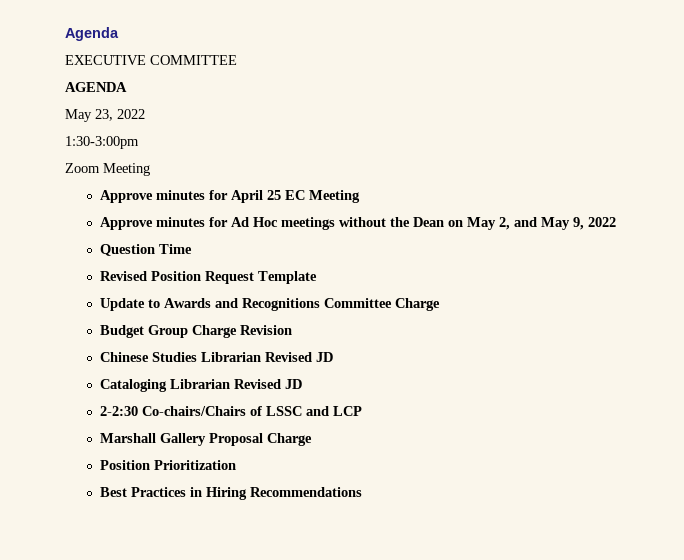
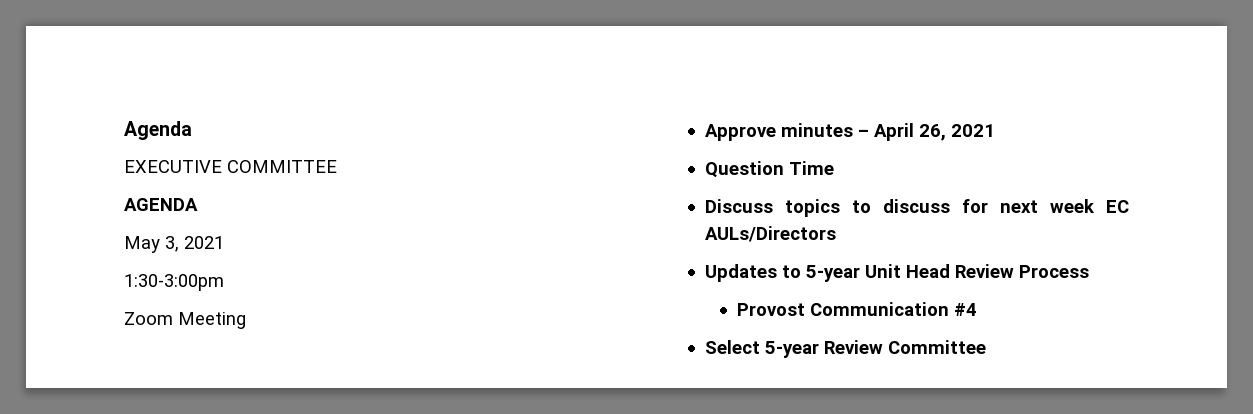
[95,109,145,121] 23, 2022 -> [165,236,224,252] 3, 2021
[209,190,361,203] [100,217,617,230] [100,244,193,256] [100,271,318,284] [100,298,441,311] [100,325,293,338] [100,352,334,362] [100,379,303,392] [100,406,363,416] [100,433,313,446] [100,460,237,470] [100,487,363,500] for April 25 EC Meeting // Approve minutes for Ad Hoc meetings without the Dean on May 2, and May 9, 2022 // Question Time // Revised Position Request Template // Update to Awards and Recognitions Committee Charge // Budget Group Charge Revision // Chinese Studies Librarian Revised JD // Cataloging Librarian Revised JD // 2-2:30 Co-chairs/Chairs of LSSC and LCP // Marshall Gallery Proposal Charge // Position Prioritization // Best Practices in Hiring Recommendations -> [857,123,995,141] [704,161,834,178] [704,199,1129,217] [704,226,836,242] [704,264,1089,282] [736,302,977,316] [704,340,986,358] – April 26, 2021 // Question Time // Discuss topics to discuss for next week EC AULs/Directors // Updates to 5-year Unit Head Review Process // Provost Communication #4 // Select 5-year Review Committee

